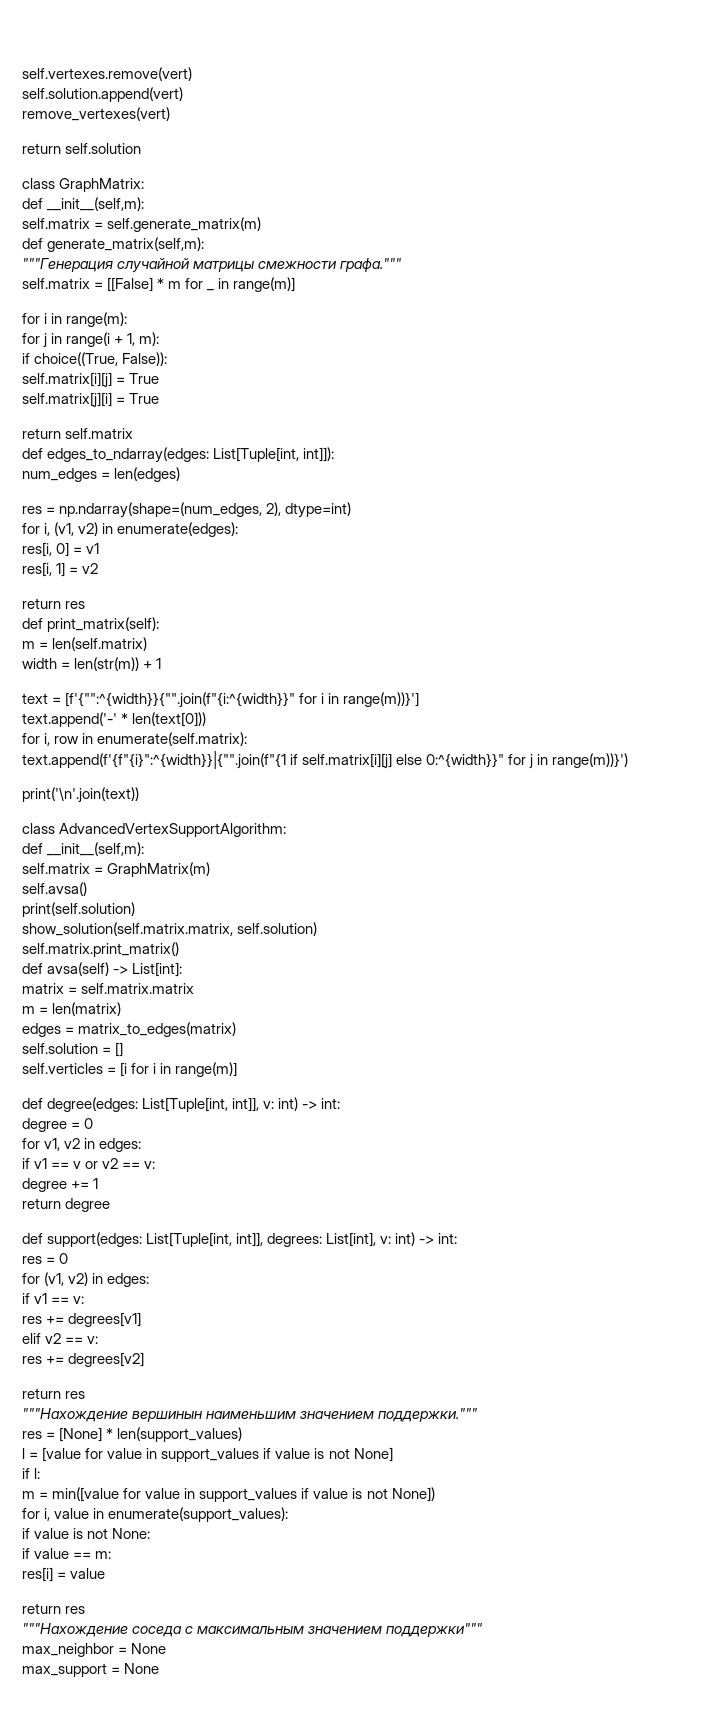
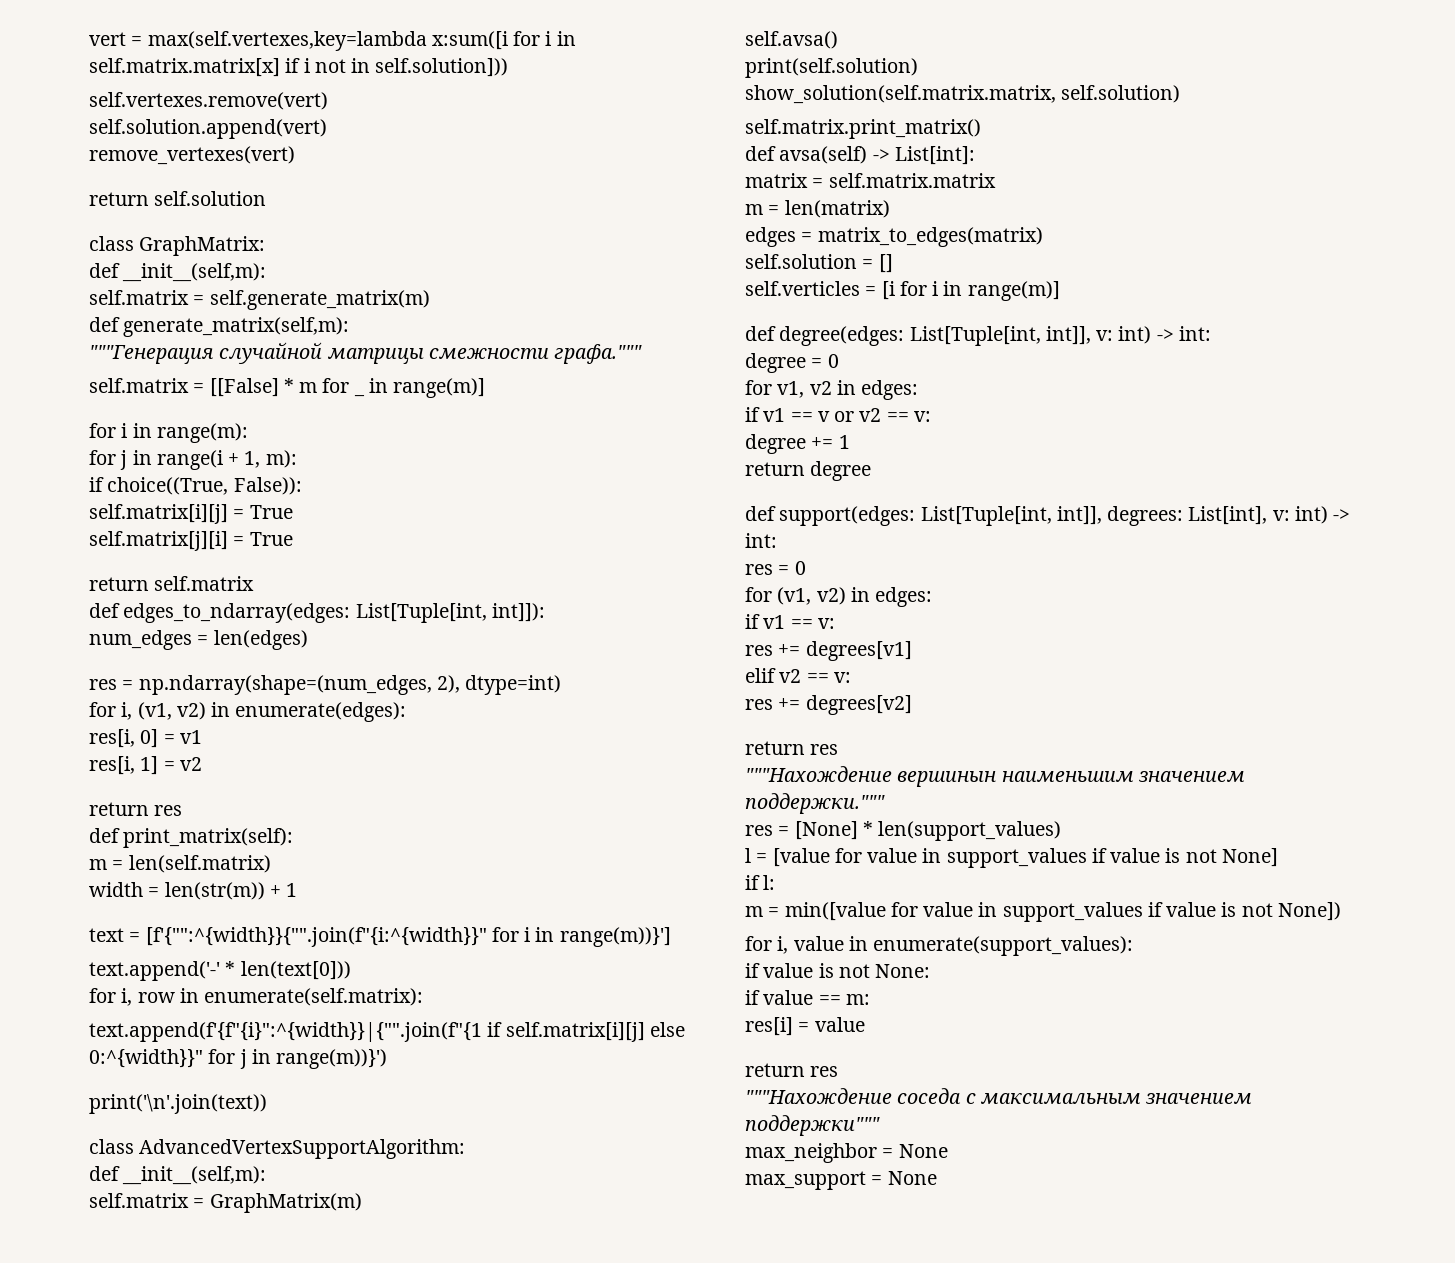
(22, 74) none -> [89,31,576,51] [89,58,509,77] vert = max(self.vertexes,key=lambda x:sum([i for i in self.matrix.matrix[x] if i not in self.solution])) //

